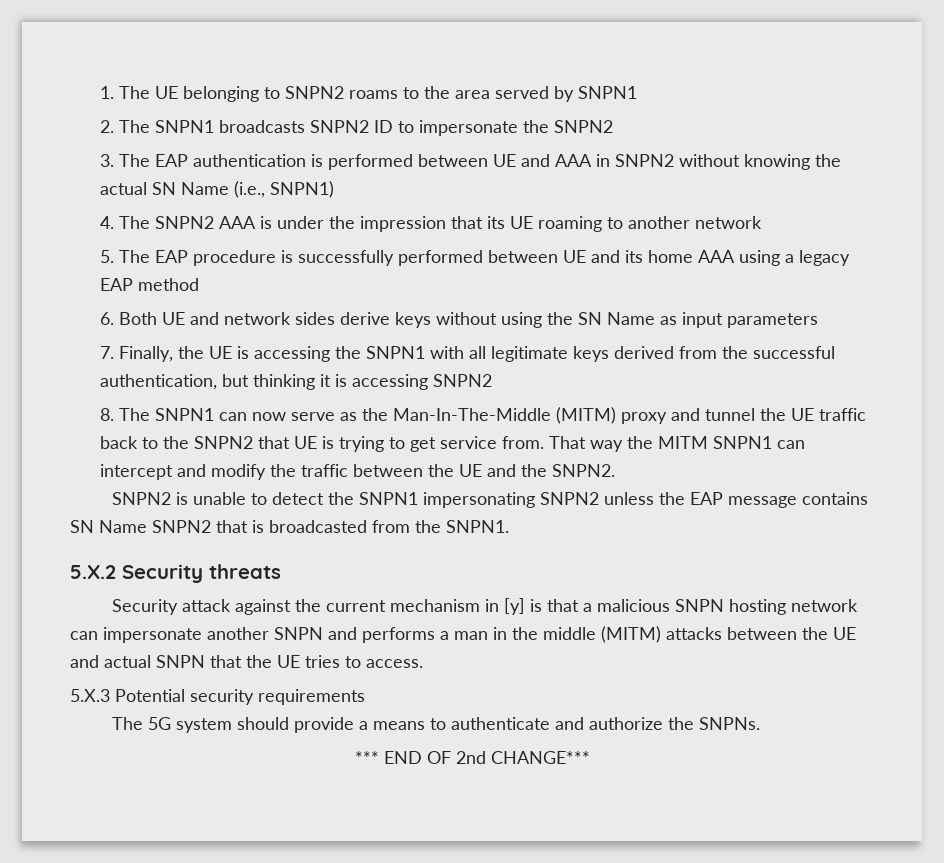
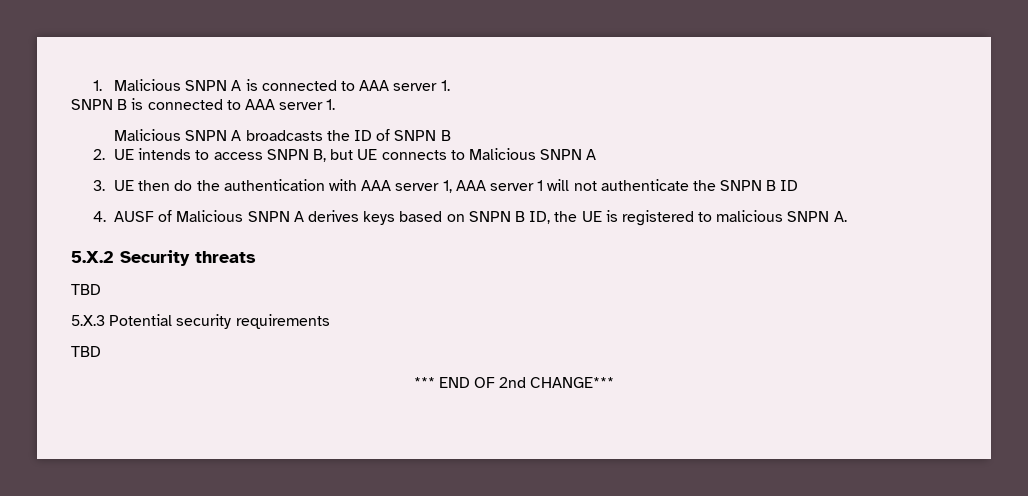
[99,86,637,102] [99,120,613,136] [99,154,841,170] [99,181,334,198] [99,216,762,232] [99,250,850,266] [99,278,199,291] [99,312,818,328] [99,346,835,362] [99,374,492,390] [99,407,866,424] [99,436,805,452] [99,464,615,480] [112,492,869,508] [70,520,509,533] [70,564,281,583] [112,598,859,615] [70,626,856,643] [70,655,423,668] [70,689,365,705] [112,717,761,733] 1. The UE belonging to SNPN2 roams to the area served by SNPN1 // 2. The SNPN1 broadcasts SNPN2 ID to impersonate the SNPN2 // 3. The EAP authentication is performed between UE and AAA in SNPN2 without knowing the actual SN Name (i.e., SNPN1) // 4. The SNPN2 AAA is under the impression that its UE roaming to another network // 5. The EAP procedure is successfully performed between UE and its home AAA using a legacy EAP method // 6. Both UE and network sides derive keys without using the SN Name as input parameters // 7. Finally, the UE is accessing the SNPN1 with all legitimate keys derived from the successful authentication, but thinking it is accessing SNPN2 // 8. The SNPN1 can now serve as the Man-In-The-Middle (MITM) proxy and tunnel the UE traffic back to the SNPN2 that UE is trying to get service from. That way the MITM SNPN1 can intercept and modify the traffic between the UE and the SNPN2. // SNPN2 is unable to detect the SNPN1 impersonating SNPN2 unless the EAP message contains SN Name SNPN2 that is broadcasted from the SNPN1. // 5.X.2 Security threats // Security attack against the current mechanism in [y] is that a malicious SNPN hosting network can impersonate another SNPN and performs a man in the middle (MITM) attacks between the UE and actual SNPN that the UE tries to access. // 5.X.3 Potential security requirements // The 5G system should provide a means to authenticate and authorize the SNPNs. -> [92,79,450,91] [71,98,336,110] [114,129,451,141] [92,148,597,162] [92,179,799,193] [92,210,847,226] [71,250,256,266] [71,284,101,295] [71,314,330,329] [71,346,101,357] 1. Malicious SNPN A is connected to AAA server 1. // SNPN B is connected to AAA server 1. // Malicious SNPN A broadcasts the ID of SNPN B // 2. UE intends to access SNPN B, but UE connects to Malicious SNPN A // 3. UE then do the authentication with AAA server 1, AAA server 1 will not authenticate the SNPN B ID // 4. AUSF of Malicious SNPN A derives keys based on SNPN B ID, the UE is registered to malicious SNPN A. // 5.X.2 Security threats // TBD // 5.X.3 Potential security requirements // TBD

